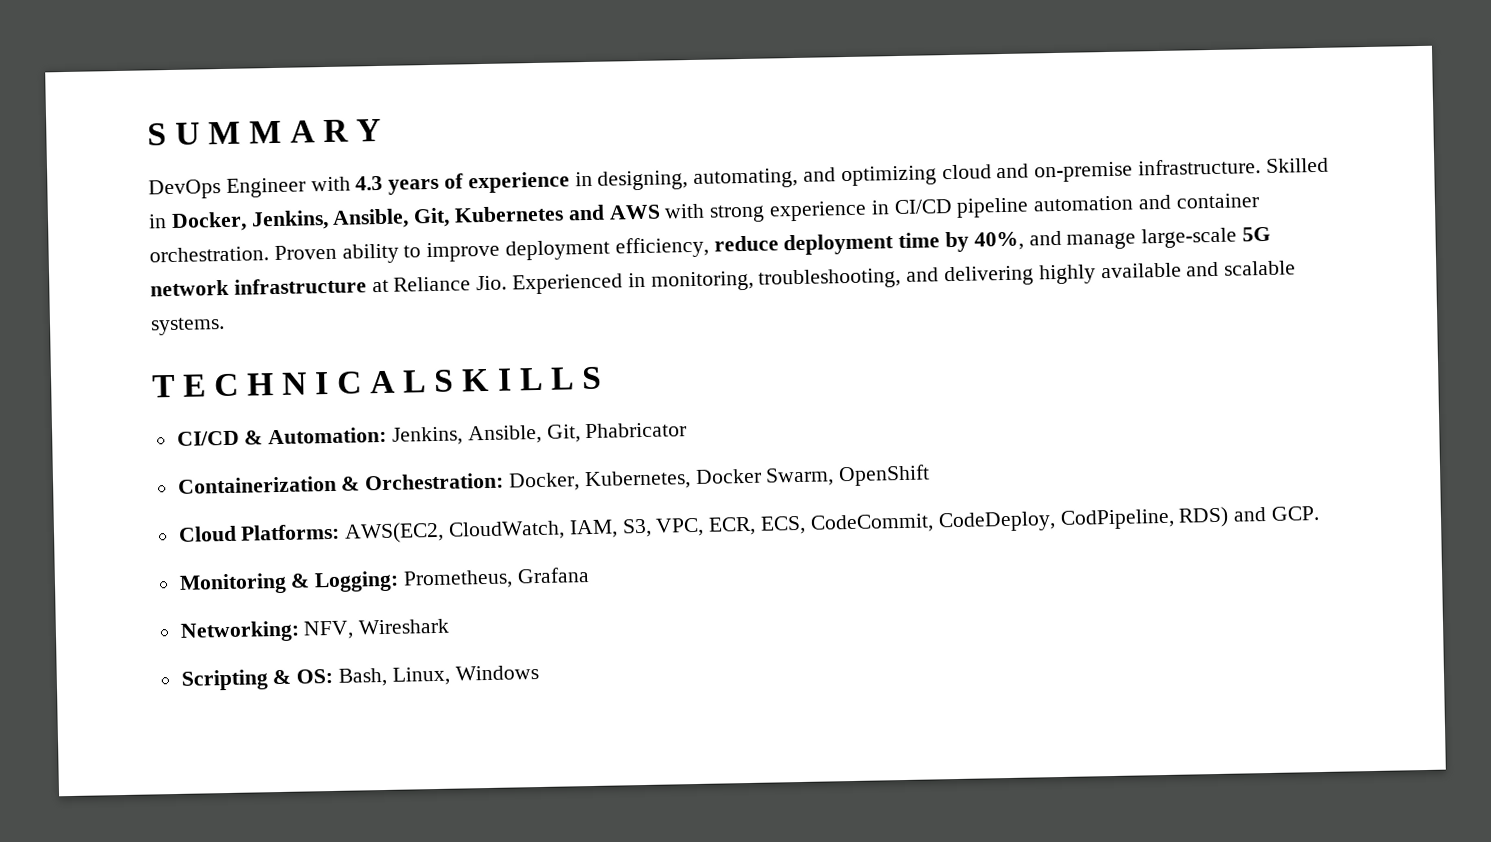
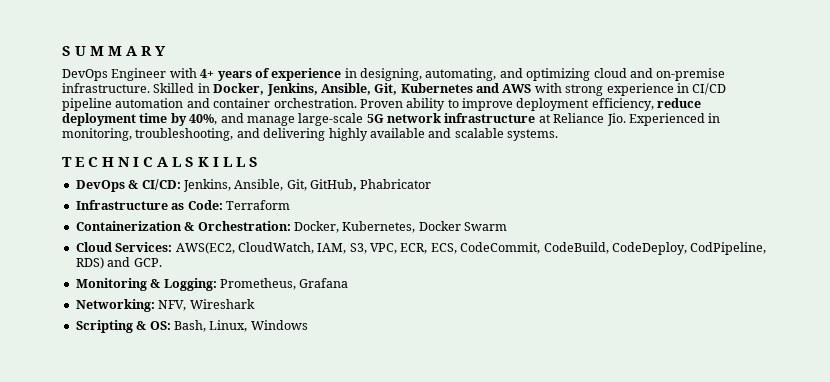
[355,175,384,191] 4.3 -> [200,69,215,78] 4+
[176,424,581,446] CI/CD & Automation: Jenkins, Ansible, Git, -> [75,179,357,192] DevOps & CI/CD: Jenkins, Ansible, Git, GitHub,
(688, 430) none -> [75,200,290,210] // Infrastructure as Code: Terraform
[765,464,931,487] Swarm, OpenShift -> [464,222,507,231] Swarm
[240,523,341,541] Platforms: -> [115,242,173,252] Services:
(934, 523) none -> [543,242,609,254] CodeBuild,

